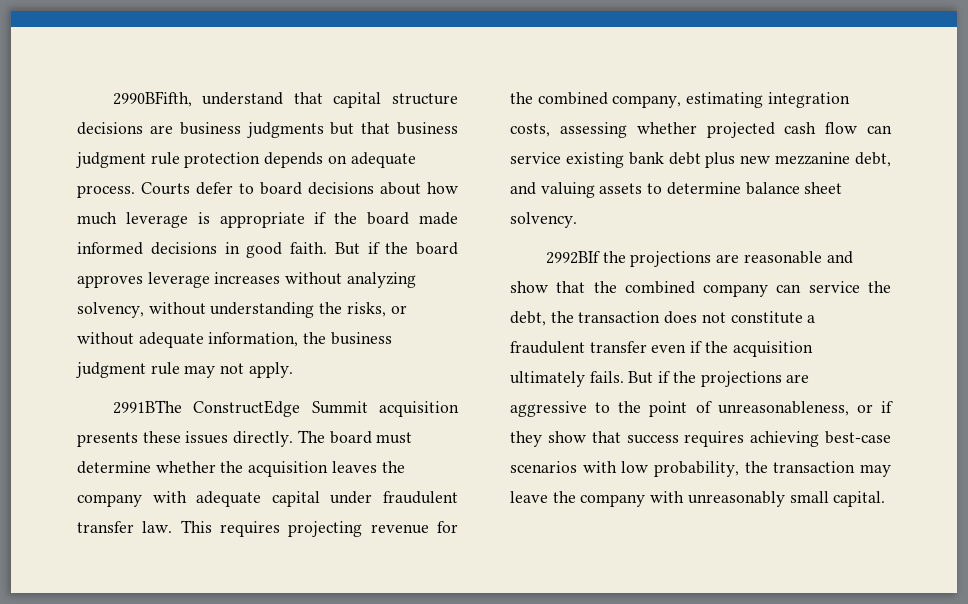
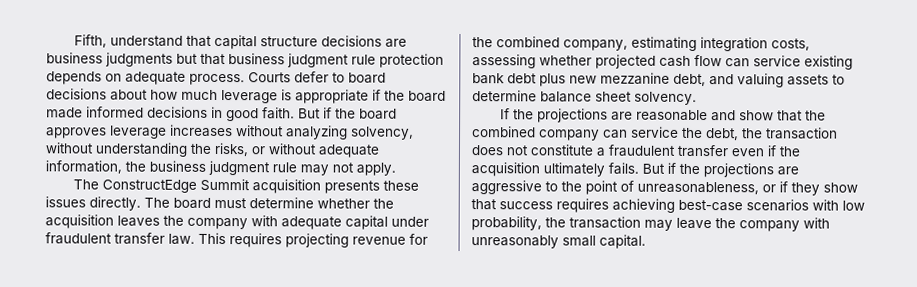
[112,91,192,107] 2990BFifth, -> [73,34,107,48] Fifth,
[112,400,182,414] 2991BThe -> [72,179,99,190] The
[545,251,600,264] 2992BIf -> [499,108,510,120] If

